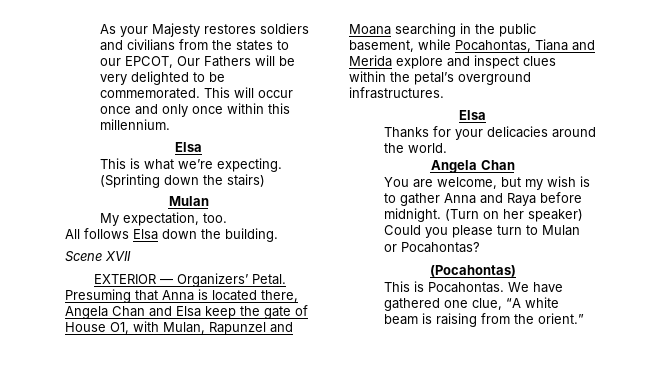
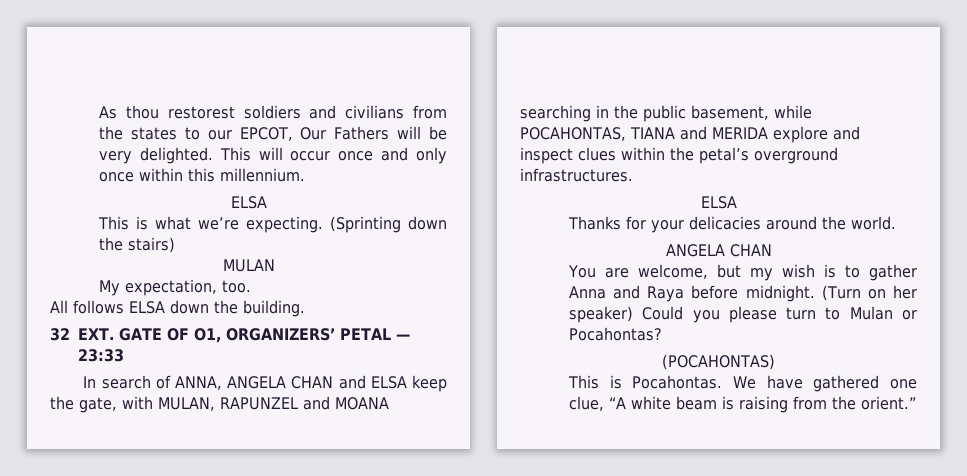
[119,23,256,37] your Majesty restores -> [125,105,235,119] thou restorest
[130,71,225,85] [99,88,200,99] delighted to be commemorated. -> [139,147,213,164] delighted.
[175,142,202,152] Elsa -> [230,196,267,209] ELSA
[168,196,209,206] Mulan -> [222,259,275,272] MULAN
[133,229,158,240] Elsa -> [129,301,165,314] ELSA
[65,251,131,262] [93,273,286,287] [65,289,298,303] [65,305,308,319] [65,321,293,335] [349,24,391,35] Scene XVII // EXTERIOR — Organizers’ Petal. Presuming that Anna is located there, Angela Chan and Elsa keep the gate of House O1, with Mulan, Rapunzel and Moana -> [50,328,410,343] [78,349,124,362] [83,375,447,392] [50,396,389,413] 32 EXT. GATE OF O1, ORGANIZERS’ PETAL — 23:33 // In search of ANNA, ANGELA CHAN and ELSA keep the gate, with MULAN, RAPUNZEL and MOANA
[455,39,595,52] [349,55,392,67] Pocahontas, Tiana and Merida -> [520,126,768,141] POCAHONTAS, TIANA and MERIDA
[459,110,486,120] Elsa -> [700,196,737,209] ELSA
[430,160,515,173] Angela Chan -> [665,244,772,257] ANGELA CHAN
[429,265,516,277] (Pocahontas) -> [662,354,776,370] (POCAHONTAS)

